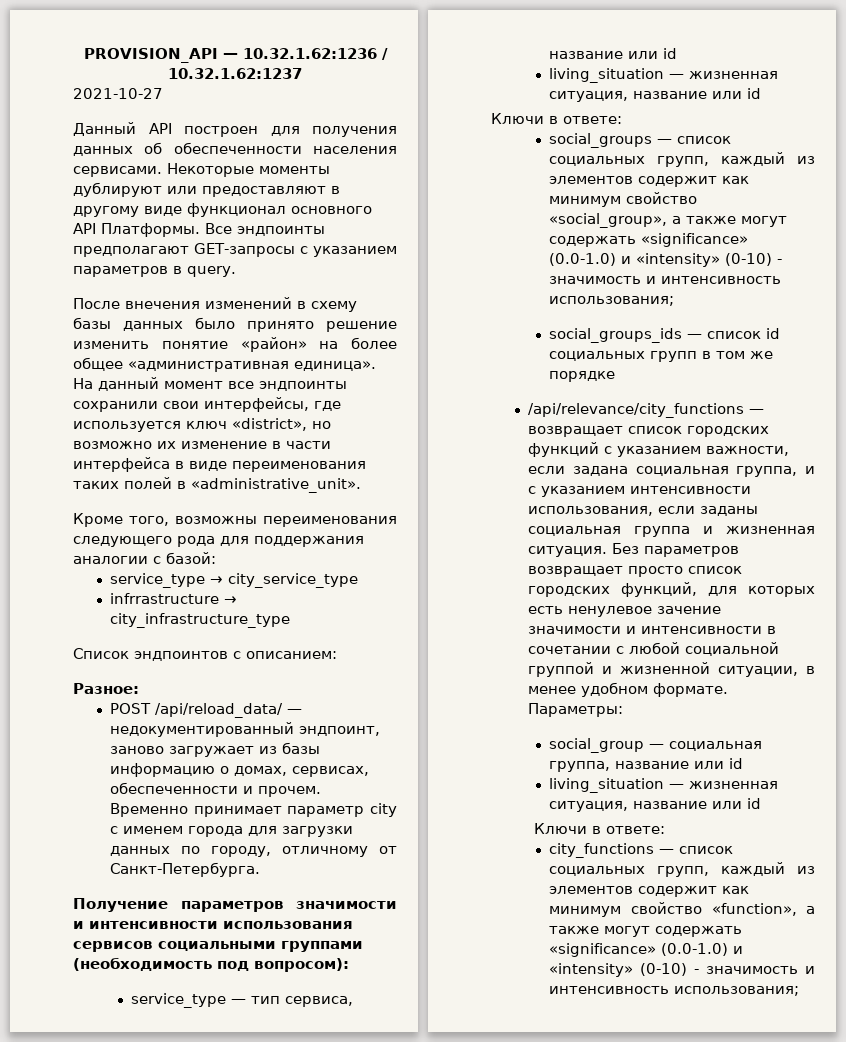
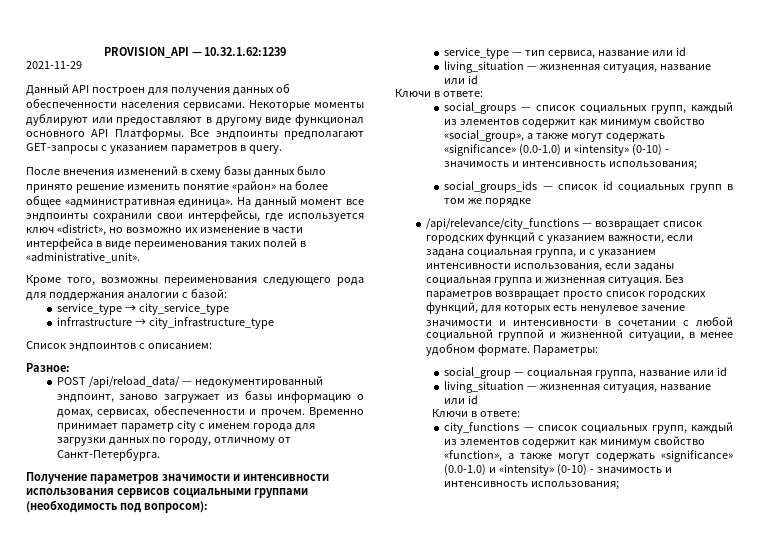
[242,48,388,60] [168,68,302,79] [73,88,163,99] 10.32.1.62:1236 / 10.32.1.62:1237 // 2021-10-27 -> [204,47,287,56] [26,61,82,69] 10.32.1.62:1239 // 2021-11-29

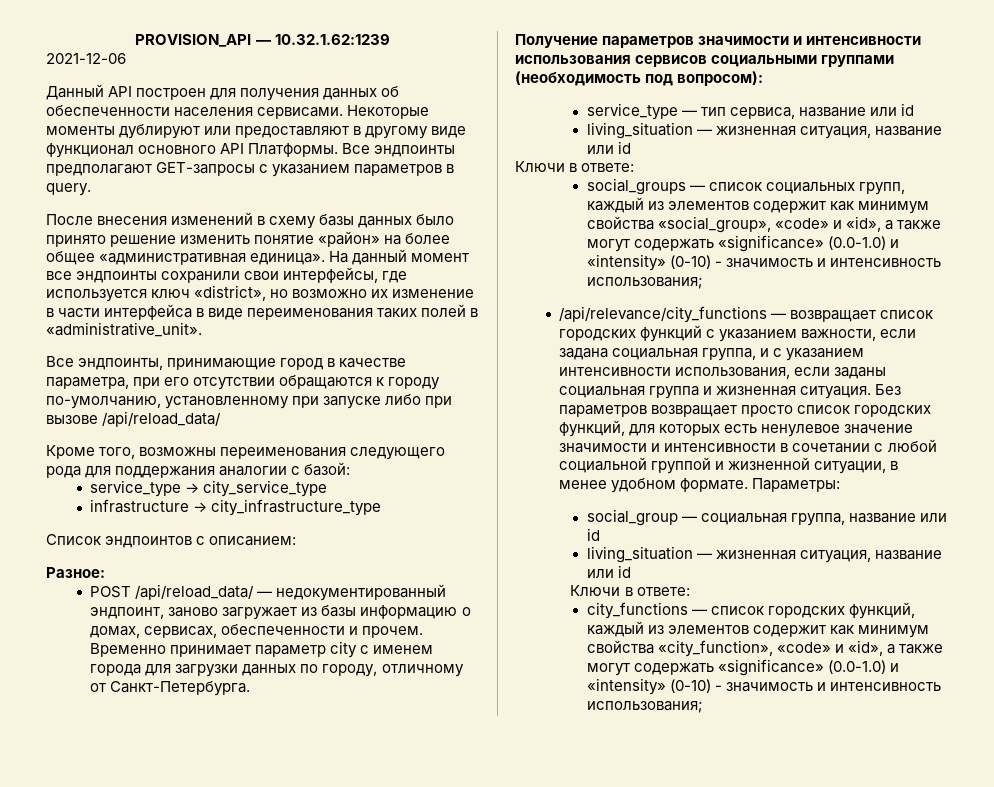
[26,61,82,69] 2021-11-29 -> [46,53,126,64] 2021-12-06
[62,169,114,175] внечения -> [97,216,168,225] внесения
(140, 257) none -> [46,356,407,370] [46,375,441,390] [46,394,453,409] [46,411,222,427] // Все эндпоинты, принимающие город в качестве параметра, при его отсутствии обращаются к городу по-умолчанию, установленному при запуске либо при вызове /api/reload_data/
[56,317,132,326] infrrastructure -> [90,499,190,513] infrastructure
[654,116,706,125] [444,130,525,142] свойство «social_group», -> [586,216,882,233] свойства «social_group», «code» и «id»,
[444,181,733,193] [444,198,532,207] // social_groups_ids — список id социальных групп в том же порядке -> (703, 283) none
[640,305,685,311] зачение -> [844,424,914,434] значение
[581,422,733,434] [444,436,706,448] [444,450,503,462] социальных групп, каждый из элементов содержит как минимум свойство «function», -> [768,602,916,619] [586,621,930,638] [586,640,884,657] городских функций, каждый из элементов содержит как минимум свойства «city_function», «code» и «id»,

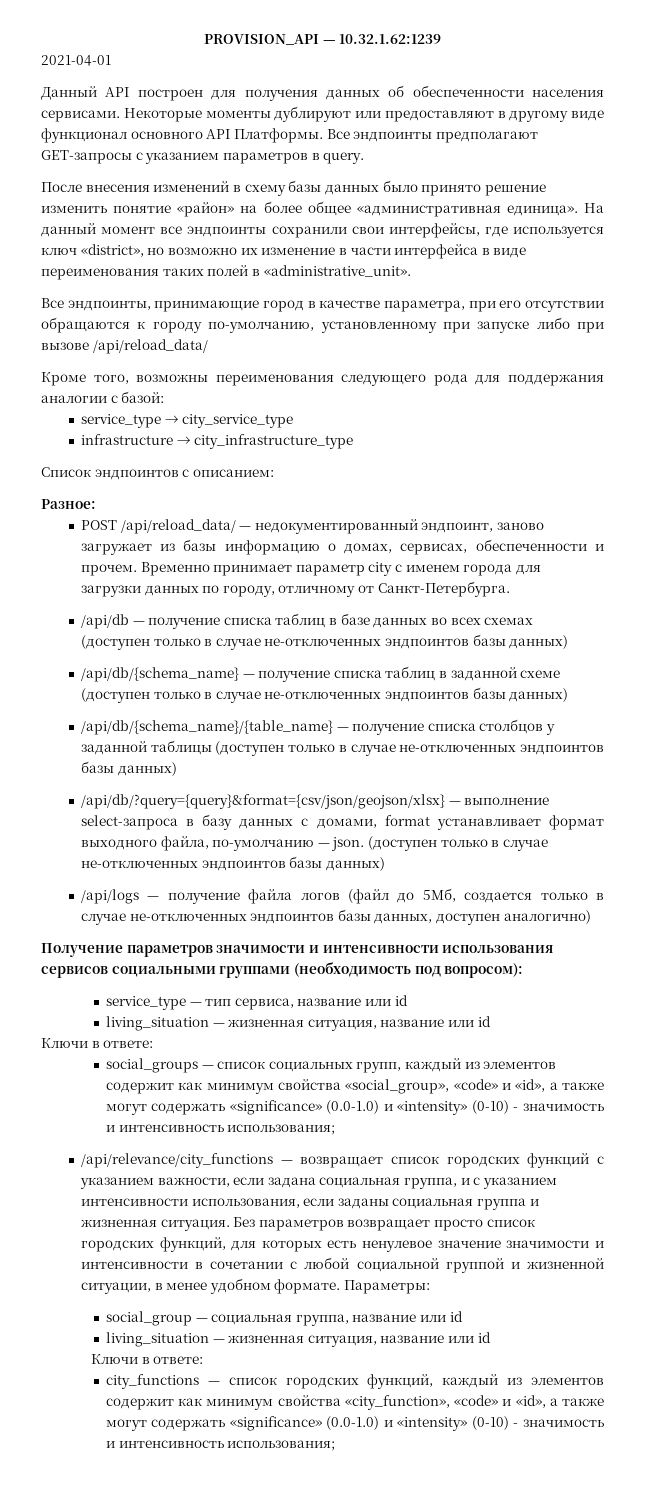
[46,53,126,64] 2021-12-06 -> [41,55,111,66] 2021-04-01
(251, 688) none -> [80,613,534,629] [80,634,569,650] [80,666,561,682] [80,687,569,703] [80,719,556,735] [80,740,604,756] [80,761,177,776] [80,794,550,809] [80,814,604,830] [80,836,549,851] [80,856,385,871] [80,888,605,904] [80,909,591,925] // /api/db — получение списка таблиц в базе данных во всех схемах (доступен только в случае не-отключенных эндпоинтов базы данных) // /api/db/{schema_name} — получение списка таблиц в заданной схеме (доступен только в случае не-отключенных эндпоинтов базы данных) // /api/db/{schema_name}/{table_name} — получение списка столбцов у заданной таблицы (доступен только в случае не-отключенных эндпоинтов базы данных) // /api/db/?query={query}&format={csv/json/geojson/xlsx} — выполнение select-запроса в базу данных с домами, format устанавливает формат выходного файла, по-умолчанию — json. (доступен только в случае не-отключенных эндпоинтов базы данных) // /api/logs — получение файла логов (файл до 5Мб, создается только в случае не-отключенных эндпоинтов базы данных, доступен аналогично)

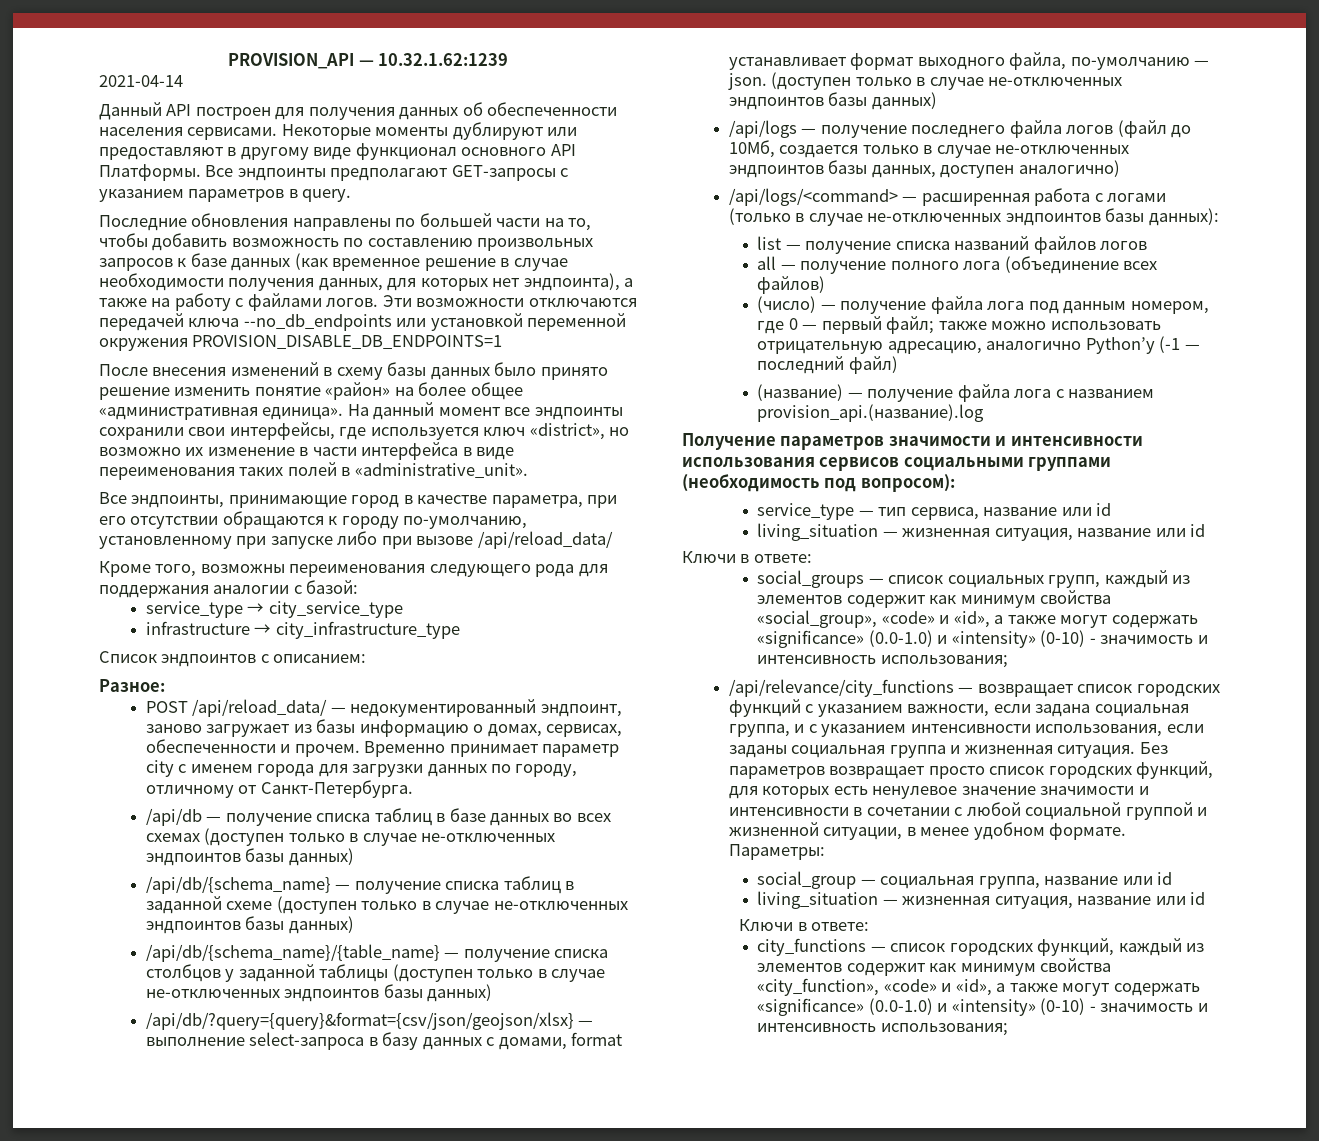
[41,55,111,66] 2021-04-01 -> [99,75,183,87] 2021-04-14
(365, 158) none -> [99,213,592,231] [99,233,594,251] [99,253,568,271] [99,273,634,291] [99,293,637,311] [99,313,627,331] [99,335,503,351] // Последние обновления направлены по большей части на то, чтобы добавить возможность по составлению произвольных запросов к базе данных (как временное решение в случае необходимости получения данных, для которых нет эндпоинта), а также на работу с файлами логов. Эти возможности отключаются передачей ключа --no_db_endpoints или установкой переменной окружения PROVISION_DISABLE_DB_ENDPOINTS=1
(240, 898) none -> [911,125,1006,138] последнего
[422,888,456,902] 5Мб, -> [728,140,775,158] 10Мб,
(591, 917) none -> [728,188,1167,206] [728,208,1219,226] [757,236,1148,254] [757,256,1158,274] [757,276,826,294] [757,296,1209,314] [757,316,1161,334] [757,336,1200,354] [757,356,898,374] [757,384,1155,402] [757,404,985,422] // /api/logs/<command> — расширенная работа с логами (только в случае не-отключенных эндпоинтов базы данных): // list — получение списка названий файлов логов // all — получение полного лога (объединение всех файлов) // (число) — получение файла лога под данным номером, где 0 — первый файл; также можно использовать отрицательную адресацию, аналогично Python’у (-1 — последний файл) // (название) — получение файла лога с названием provision_api.(название).log

